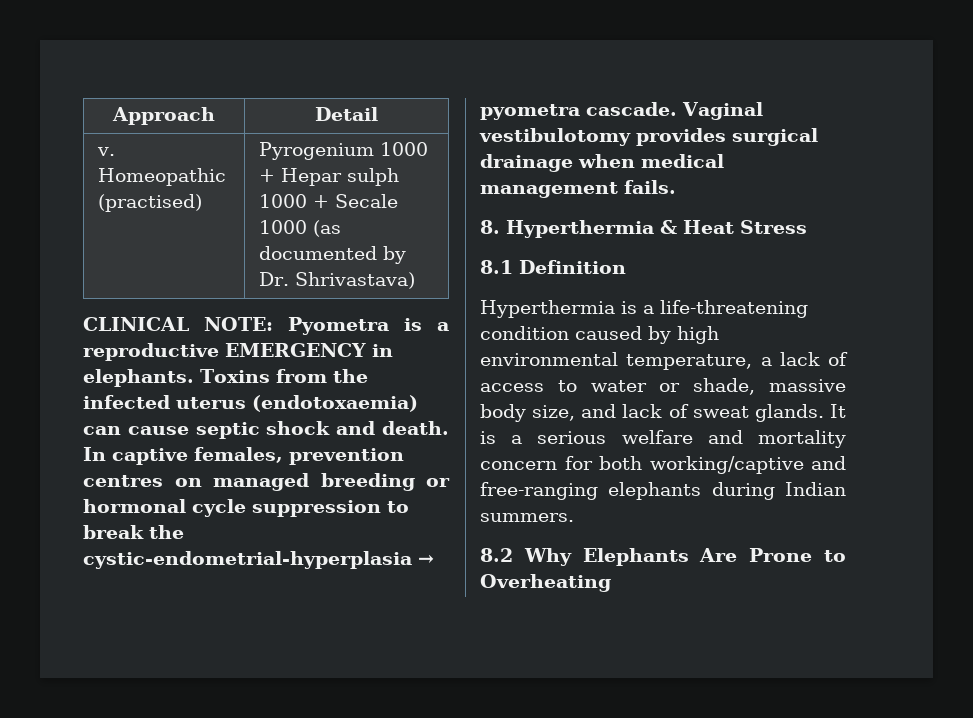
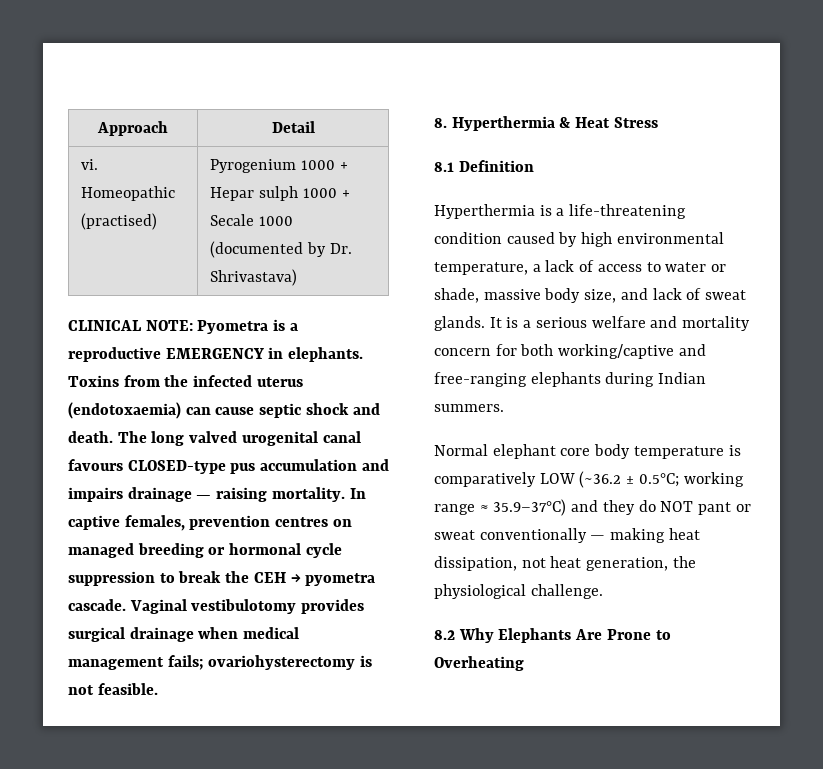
[96,147,115,156] v. -> [81,159,99,170] vi.
[312,220,341,237] [258,246,377,260] (as documented -> [210,241,304,258] (documented
(450, 428) none -> [117,431,361,446] [68,459,389,474] [68,487,345,502] The long valved urogenital canal favours CLOSED-type pus accumulation and impairs drainage — raising mortality.
[83,551,412,569] cystic-endometrial-hyperplasia -> [253,572,286,583] CEH
[624,180,676,194] fails. -> [167,655,373,670] [68,683,158,695] fails; ovariohysterectomy is not feasible.
(574, 517) none -> [434,444,741,459] [434,471,744,488] [434,499,751,516] [434,528,700,543] [434,556,696,571] [434,584,603,599] // Normal elephant core body temperature is comparatively LOW (~36.2 ± 0.5°C; working range ≈ 35.9–37°C) and they do NOT pant or sweat conventionally — making heat dissipation, not heat generation, the physiological challenge.

